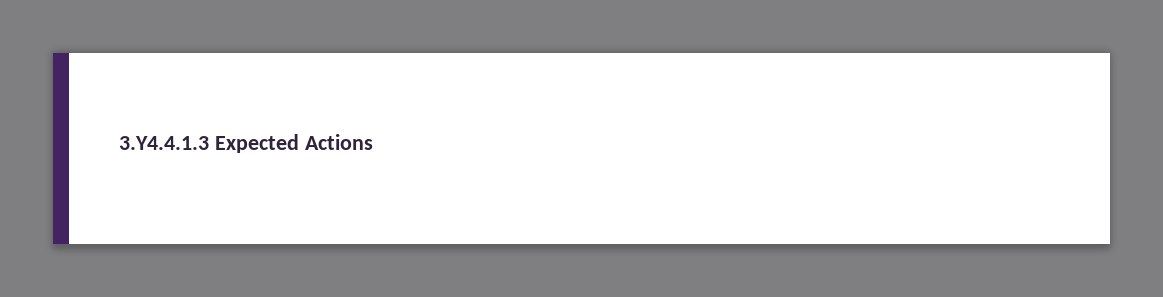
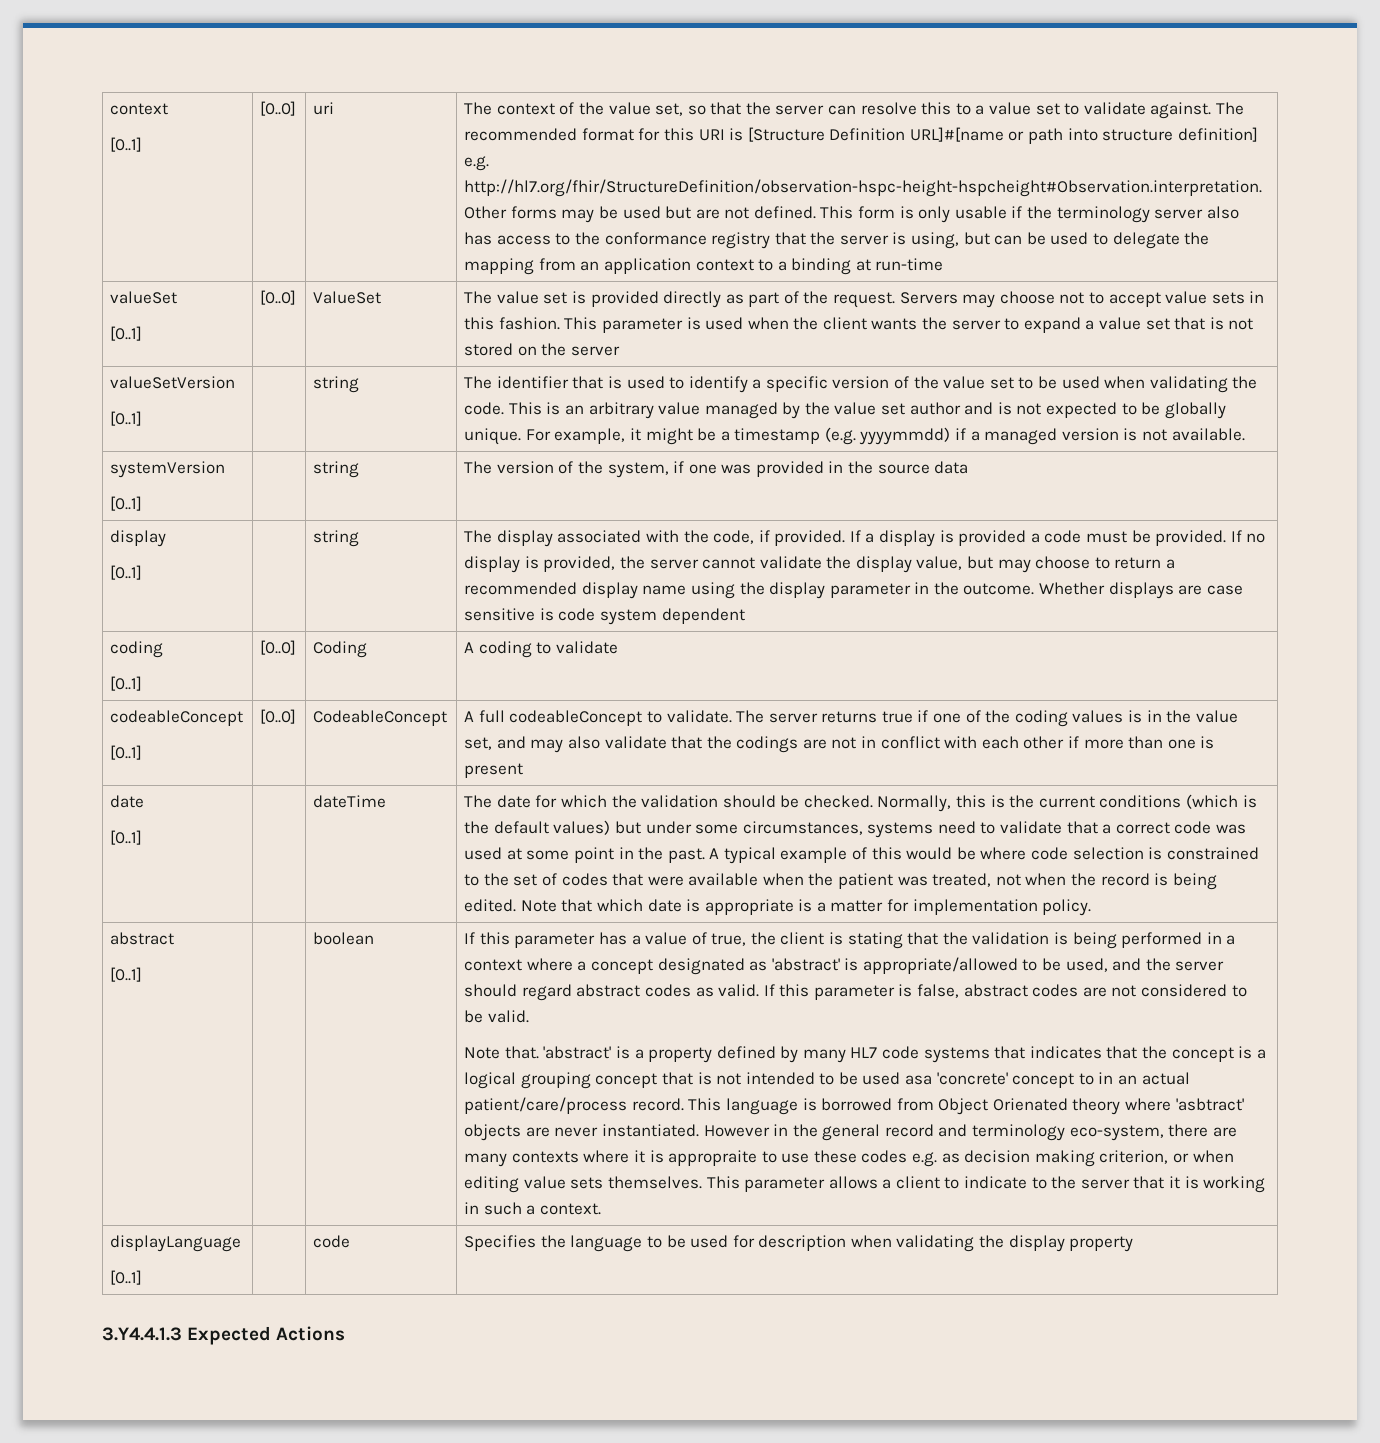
(119, 143) none -> [110,103,169,115] [110,137,143,152] [260,101,297,116] [313,102,335,115] [464,102,1244,119] [464,127,1258,144] [464,156,490,171] [464,179,1263,197] [464,206,1239,223] [464,232,1210,249] [464,258,944,275] [110,291,178,304] [110,326,143,341] [260,290,297,305] [313,291,382,304] [464,291,1265,308] [464,317,1254,333] [464,343,620,356] [110,376,236,389] [110,411,143,426] [313,376,360,393] [464,376,1258,393] [464,402,1226,419] [464,427,1245,445] [110,461,226,478] [110,496,143,511] [313,461,360,478] [464,461,969,478] [110,530,167,547] [110,565,143,580] [313,530,360,547] [464,530,1266,547] [464,556,1175,573] [464,582,1243,599] [464,608,745,625] [110,641,164,658] [110,676,143,691] [260,640,297,655] [313,641,368,658] [464,641,618,658] [110,710,244,726] [110,745,143,760] [260,709,297,724] [313,710,448,726] [464,710,1238,727] [464,736,1215,753] [464,763,524,778] [110,795,145,808] [110,830,143,845] [313,795,387,808] [464,794,1257,812] [464,820,1246,838] [464,847,1259,864] [464,873,1217,890] [464,899,1092,916] [110,932,175,945] [110,967,143,982] [313,932,375,945] [464,932,1236,949] [464,957,1225,975] [464,984,1247,1001] [464,1010,529,1023] [464,1046,1266,1063] [464,1072,1190,1089] [464,1097,1244,1115] [464,1124,1237,1141] [464,1150,1234,1167] [464,1176,1266,1193] [464,1202,601,1215] [110,1235,242,1252] [110,1270,143,1285] [313,1235,351,1248] [464,1235,1134,1252] context // [0..1] | [0..0] | uri | The context of the value set, so that the server can resolve this to a value set to validate against. The recommended format for this URI is [Structure Definition URL]#[name or path into structure definition] e.g. http://hl7.org/fhir/StructureDefinition/observation-hspc-height-hspcheight#Observation.interpretation. Other forms may be used but are not defined. This form is only usable if the terminology server also has access to the conformance registry that the server is using, but can be used to delegate the mapping from an application context to a binding at run-time // valueSet // [0..1] | [0..0] | ValueSet | The value set is provided directly as part of the request. Servers may choose not to accept value sets in this fashion. This parameter is used when the client wants the server to expand a value set that is not stored on the server // valueSetVersion // [0..1] | | string | The identifier that is used to identify a specific version of the value set to be used when validating the code. This is an arbitrary value managed by the value set author and is not expected to be globally unique. For example, it might be a timestamp (e.g. yyyymmdd) if a managed version is not available. // systemVersion // [0..1] | | string | The version of the system, if one was provided in the source data // display // [0..1] | | string | The display associated with the code, if provided. If a display is provided a code must be provided. If no display is provided, the server cannot validate the display value, but may choose to return a recommended display name using the display parameter in the outcome. Whether displays are case sensitive is code system dependent // coding // [0..1] | [0..0] | Coding | A coding to validate // codeableConcept // [0..1] | [0..0] | CodeableConcept | A full codeableConcept to validate. The server returns true if one of the coding values is in the value set, and may also validate that the codings are not in conflict with each other if more than one is present // date // [0..1] | | dateTime | The date for which the validation should be checked. Normally, this is the current conditions (which is the default values) but under some circumstances, systems need to validate that a correct code was used at some point in the past. A typical example of this would be where code selection is constrained to the set of codes that were available when the patient was treated, not when the record is being edited. Note that which date is appropriate is a matter for implementation policy. // abstract // [0..1] | | boolean | If this parameter has a value of true, the client is stating that the validation is being performed in a context where a concept designated as 'abstract' is appropriate/allowed to be used, and the server should regard abstract codes as valid. If this parameter is false, abstract codes are not considered to be valid. // Note that. 'abstract' is a property defined by many HL7 code systems that indicates that the concept is a logical grouping concept that is not intended to be used asa 'concrete' concept to in an actual patient/care/process record. This language is borrowed from Object Orienated theory where 'asbtract' objects are never instantiated. However in the general record and terminology eco-system, there are many contexts where it is appropraite to use these codes e.g. as decision making criterion, or when editing value sets themselves. This parameter allows a client to indicate to the server that it is working in such a context. // displayLanguage // [0..1] | | code | Specifies the language to be used for description when validating the display property //

